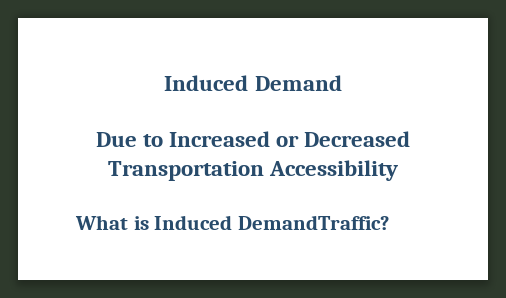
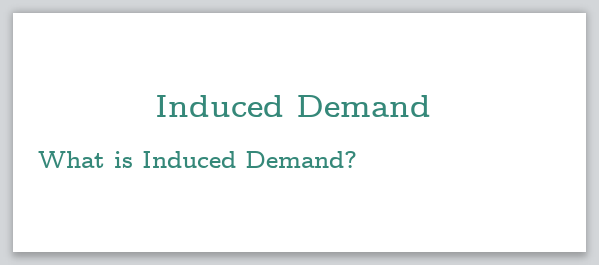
[95,131,411,147] [107,160,399,181] // Due to Increased or Decreased Transportation Accessibility -> (431, 106) none
[238,215,390,230] DemandTraffic? -> [245,151,357,168] Demand?

